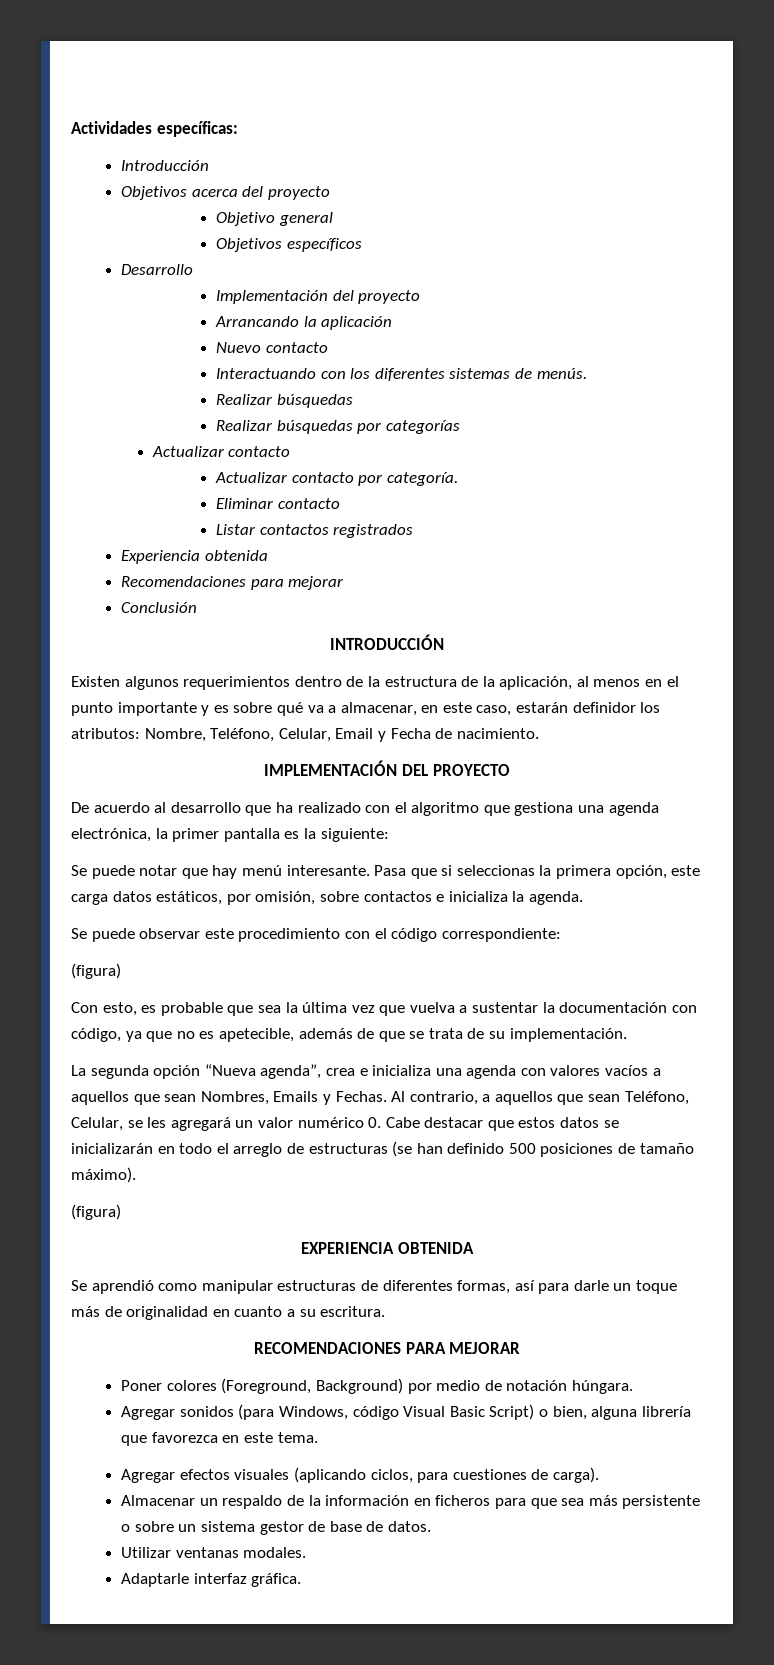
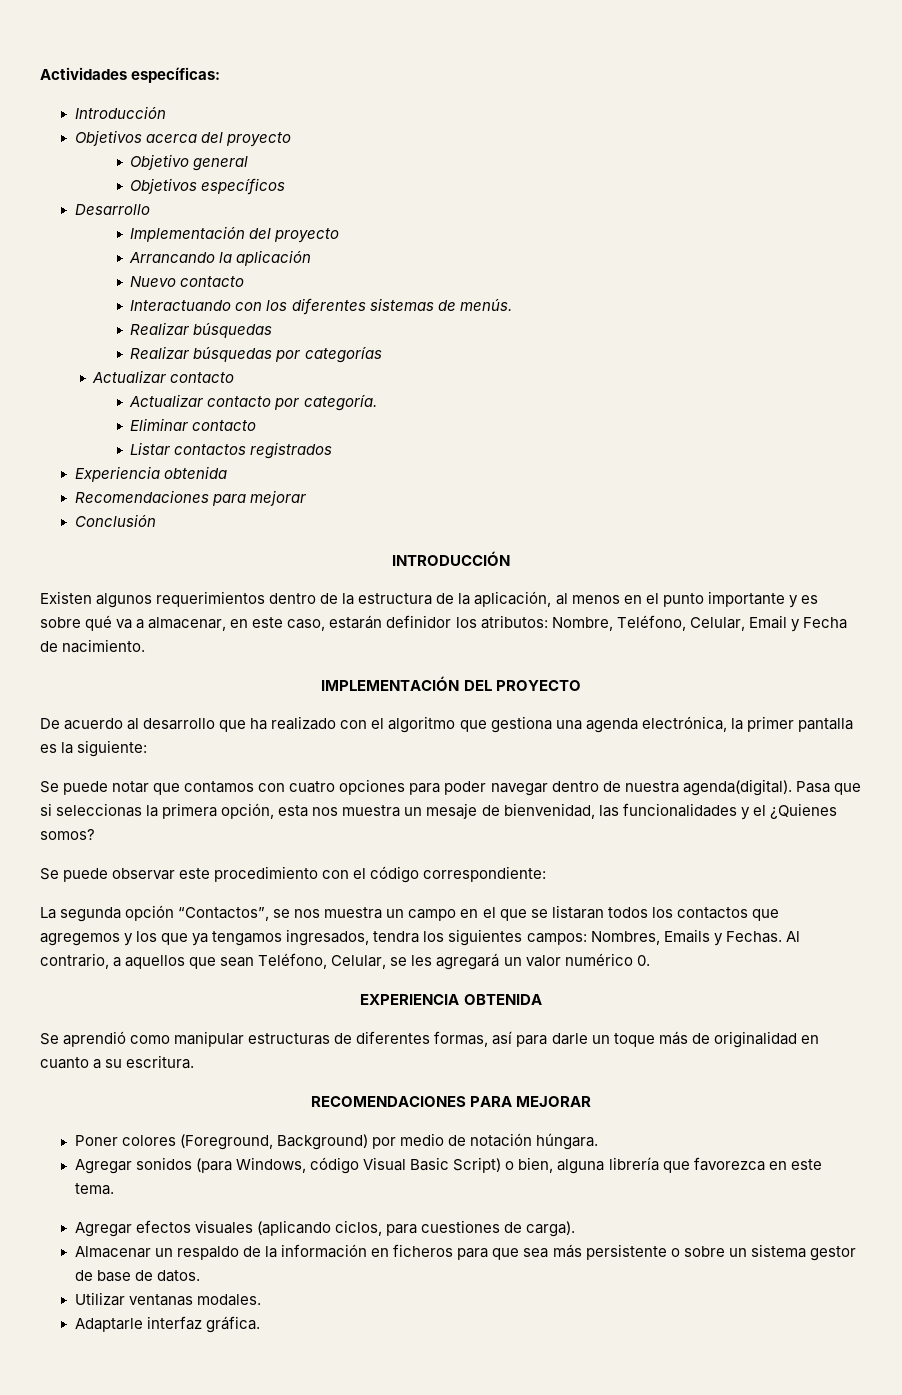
[212,865,370,879] hay menú interesante. -> [184,779,792,796] contamos con cuatro opciones para poder navegar dentro de nuestra agenda(digital).
[671,865,701,876] [71,891,583,905] este carga datos estáticos, por omisión, sobre contactos e inicializa la agenda. -> [278,803,837,820] [40,829,95,840] esta nos muestra un mesaje de bienvenidad, las funcionalidades y el ¿Quienes somos?
[71,963,121,979] [71,1002,697,1016] [71,1028,627,1042] [71,1064,661,1079] [71,1091,197,1105] (figura) // Con esto, es probable que sea la última vez que vuelva a sustentar la documentación con código, ya que no es apetecible, además de que se trata de su implementación. // La segunda opción “Nueva agenda”, crea e inicializa una agenda con valores vacíos a aquellos que sean -> [40,905,779,922] [40,929,587,946] La segunda opción “Contactos”, se nos muestra un campo en el que se listaran todos los contactos que agregemos y los que ya tengamos ingresados, tendra los siguientes campos:
[385,1117,619,1131] [71,1141,694,1157] [71,1167,136,1183] [71,1204,121,1220] Cabe destacar que estos datos se inicializarán en todo el arreglo de estructuras (se han definido 500 posiciones de tamaño máximo). // (figura) -> (650, 960) none

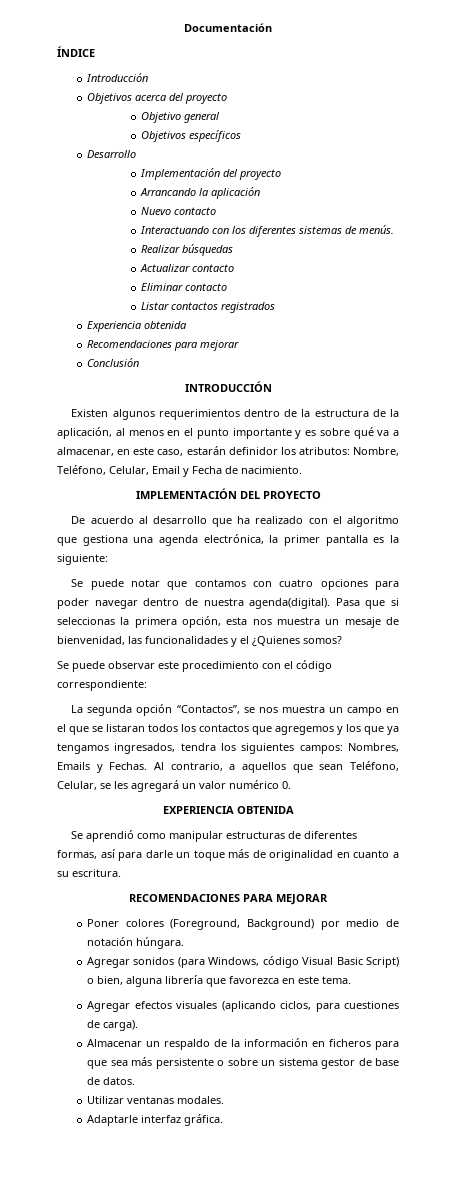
[40,67,221,83] Actividades específicas: -> [184,23,272,32] [57,46,95,57] Documentación // ÍNDICE
[130,346,382,363] [92,370,235,383] [129,394,377,411] Realizar búsquedas por categorías // Actualizar contacto // Actualizar contacto por categoría. -> [139,264,234,272] Actualizar contacto

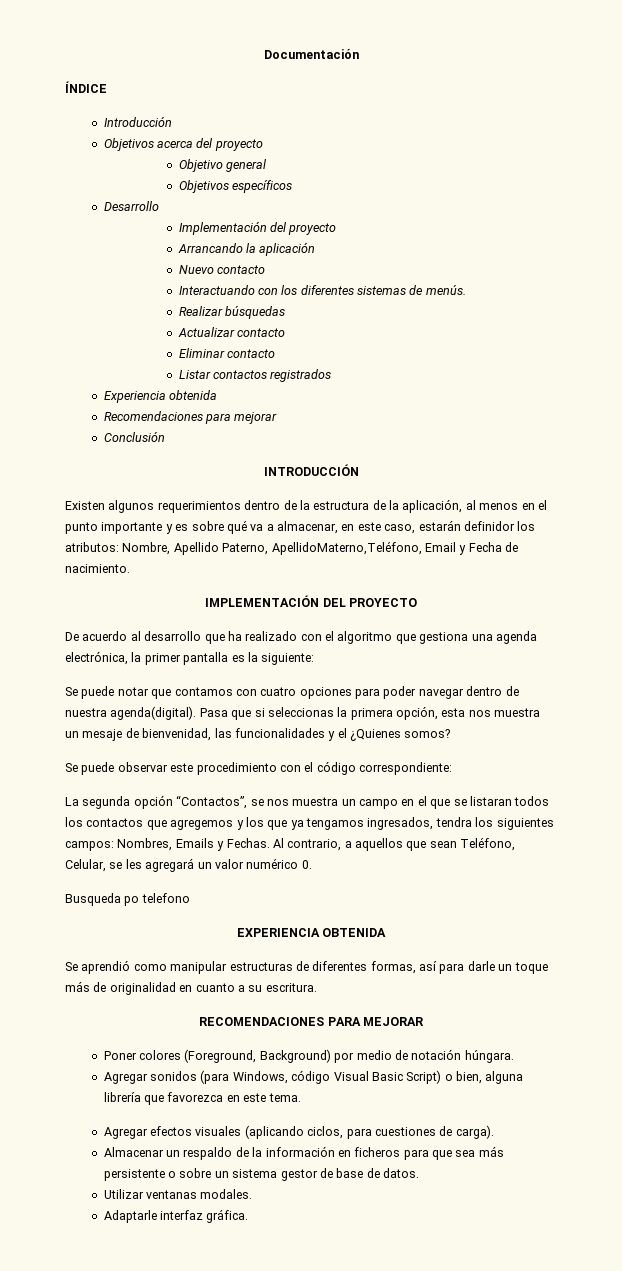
[57,465,149,475] Teléfono, Celular, -> [173,541,422,555] Apellido Paterno, ApellidoMaterno,Teléfono,
(291, 785) none -> [65,893,190,906] // Busqueda po telefono

